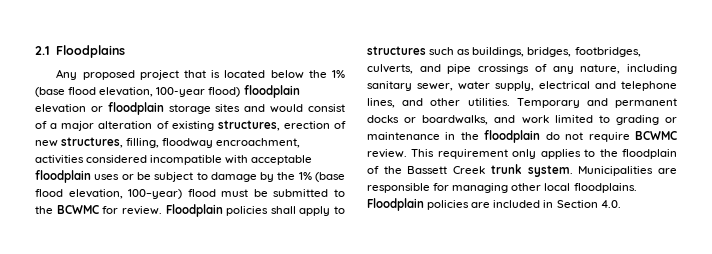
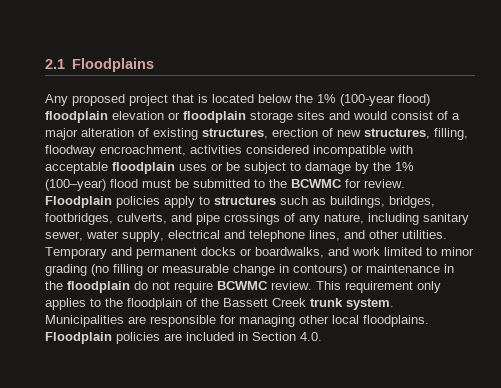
[35,87,206,97] (base flood elevation, 100-year -> [340,94,395,106] (100-year
[315,172,346,182] [35,189,183,199] (base flood elevation, 100–year) -> [45,179,106,191] (100–year)
[270,206,296,214] shall -> (160, 202) none
[615,115,659,125] grading -> [441,247,474,256] [45,264,347,276] minor grading (no filling or measurable change in contours)

